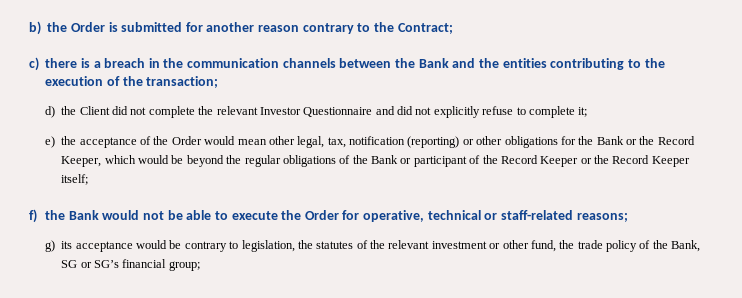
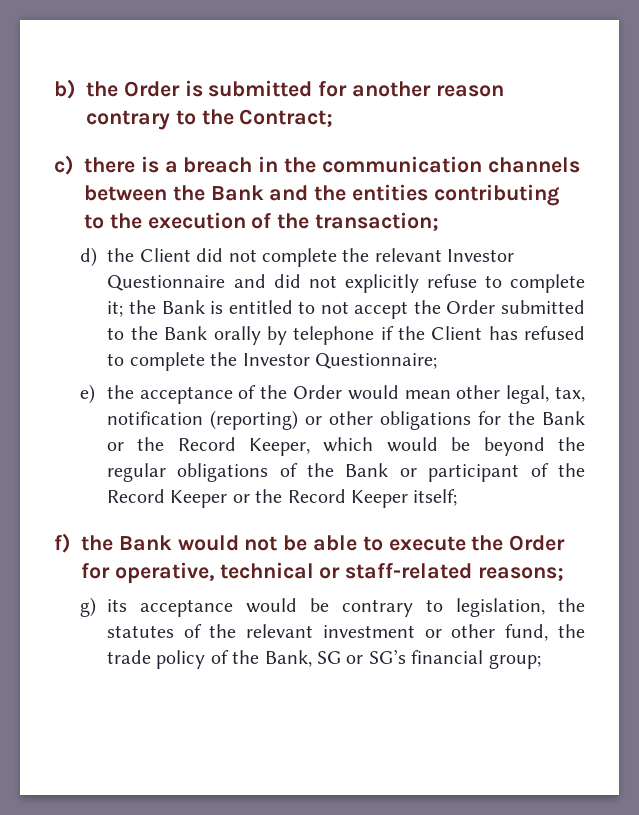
(588, 112) none -> [129,300,585,319] [107,326,586,345] [107,352,438,371] the Bank is entitled to not accept the Order submitted to the Bank orally by telephone if the Client has refused to complete the Investor Questionnaire;

